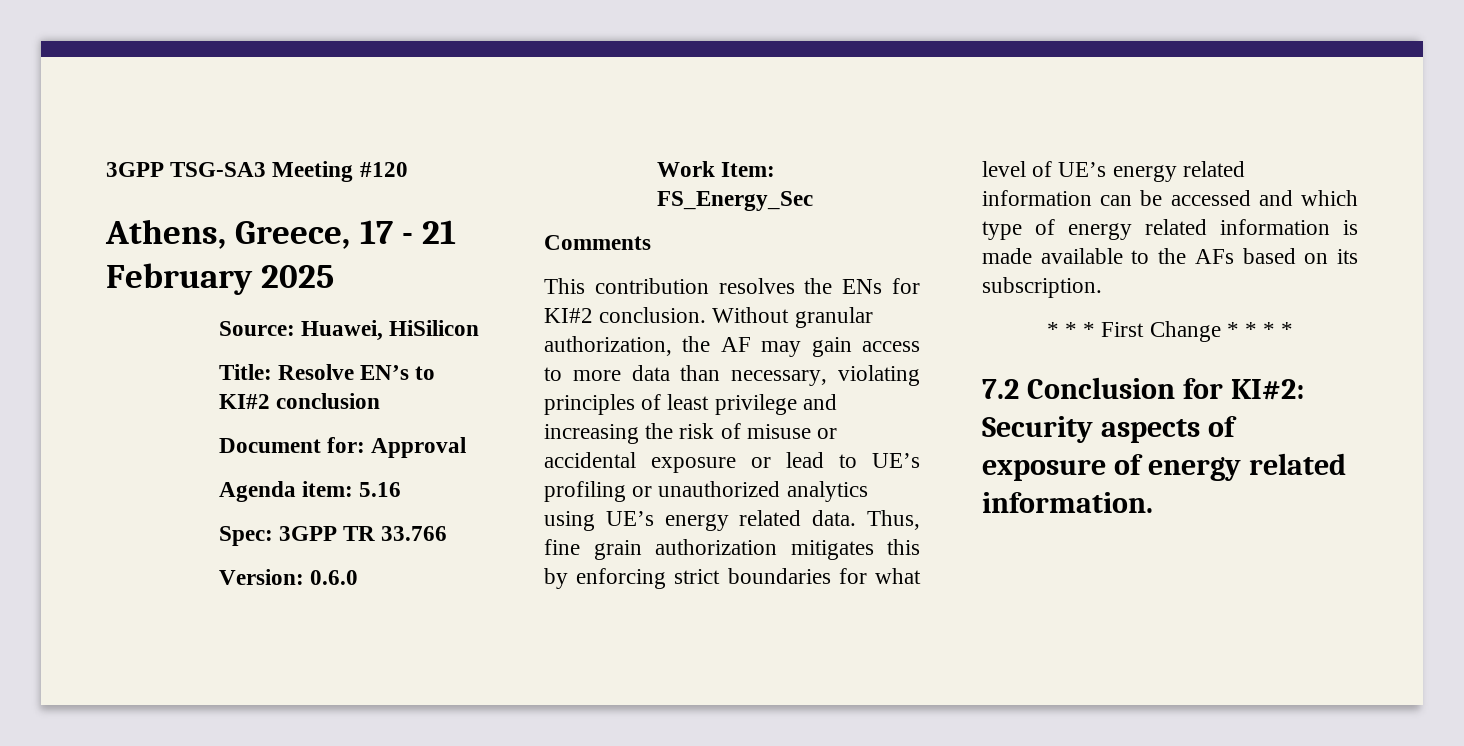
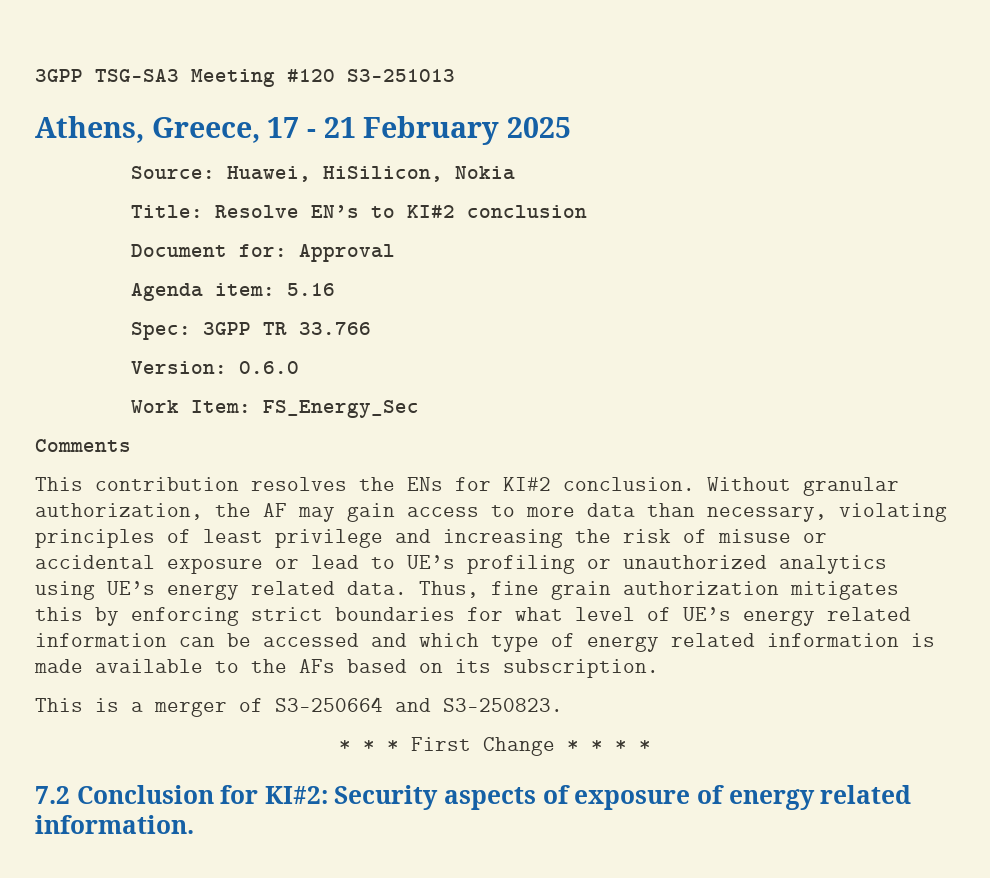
(408, 169) none -> [347,69,455,82] S3-251013
[389,320,480,336] HiSilicon -> [322,166,515,182] HiSilicon, Nokia
(1102, 287) none -> [35,697,563,717] // This is a merger of S3-250664 and S3-250823.

